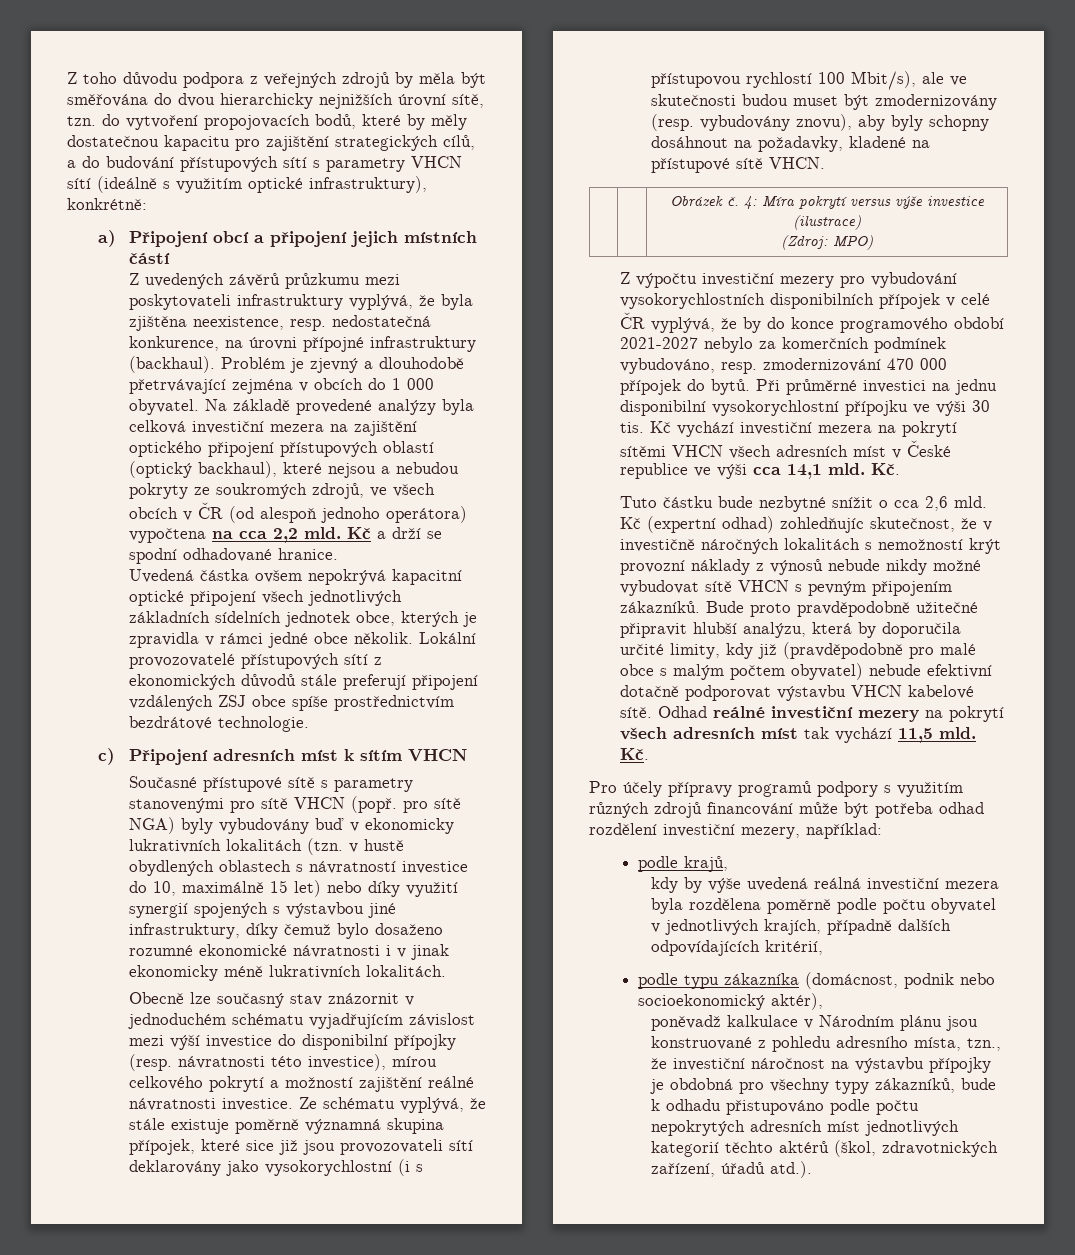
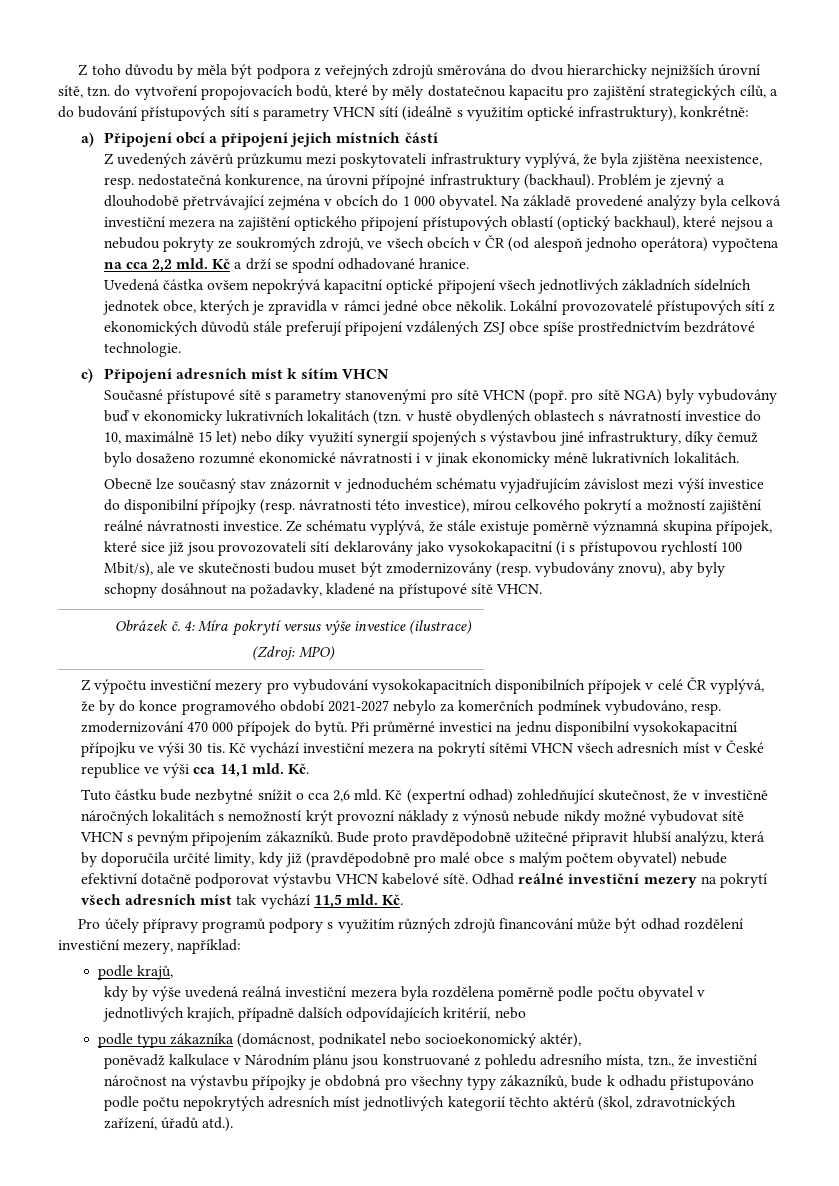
(178, 79) none -> [176,64,253,79] by měla být
[395,72,486,88] [67,94,148,107] by měla být směřována -> [437,64,508,75] směrována
[264,1160,392,1176] vysokorychlostní -> [448,541,553,556] vysokokapacitní
[619,293,765,309] vysokorychlostních -> [371,679,492,694] vysokokapacitních
[711,400,839,416] vysokorychlostní -> [632,721,737,736] vysokokapacitní
[779,517,864,533] zohledňujíc -> [516,789,594,804] zohledňující
[875,802,933,818] potřeba -> (637, 925) none
(823, 947) none -> [494,1007,526,1019] nebo
[904,973,955,989] podnik -> [318,1033,386,1048] podnikatel

